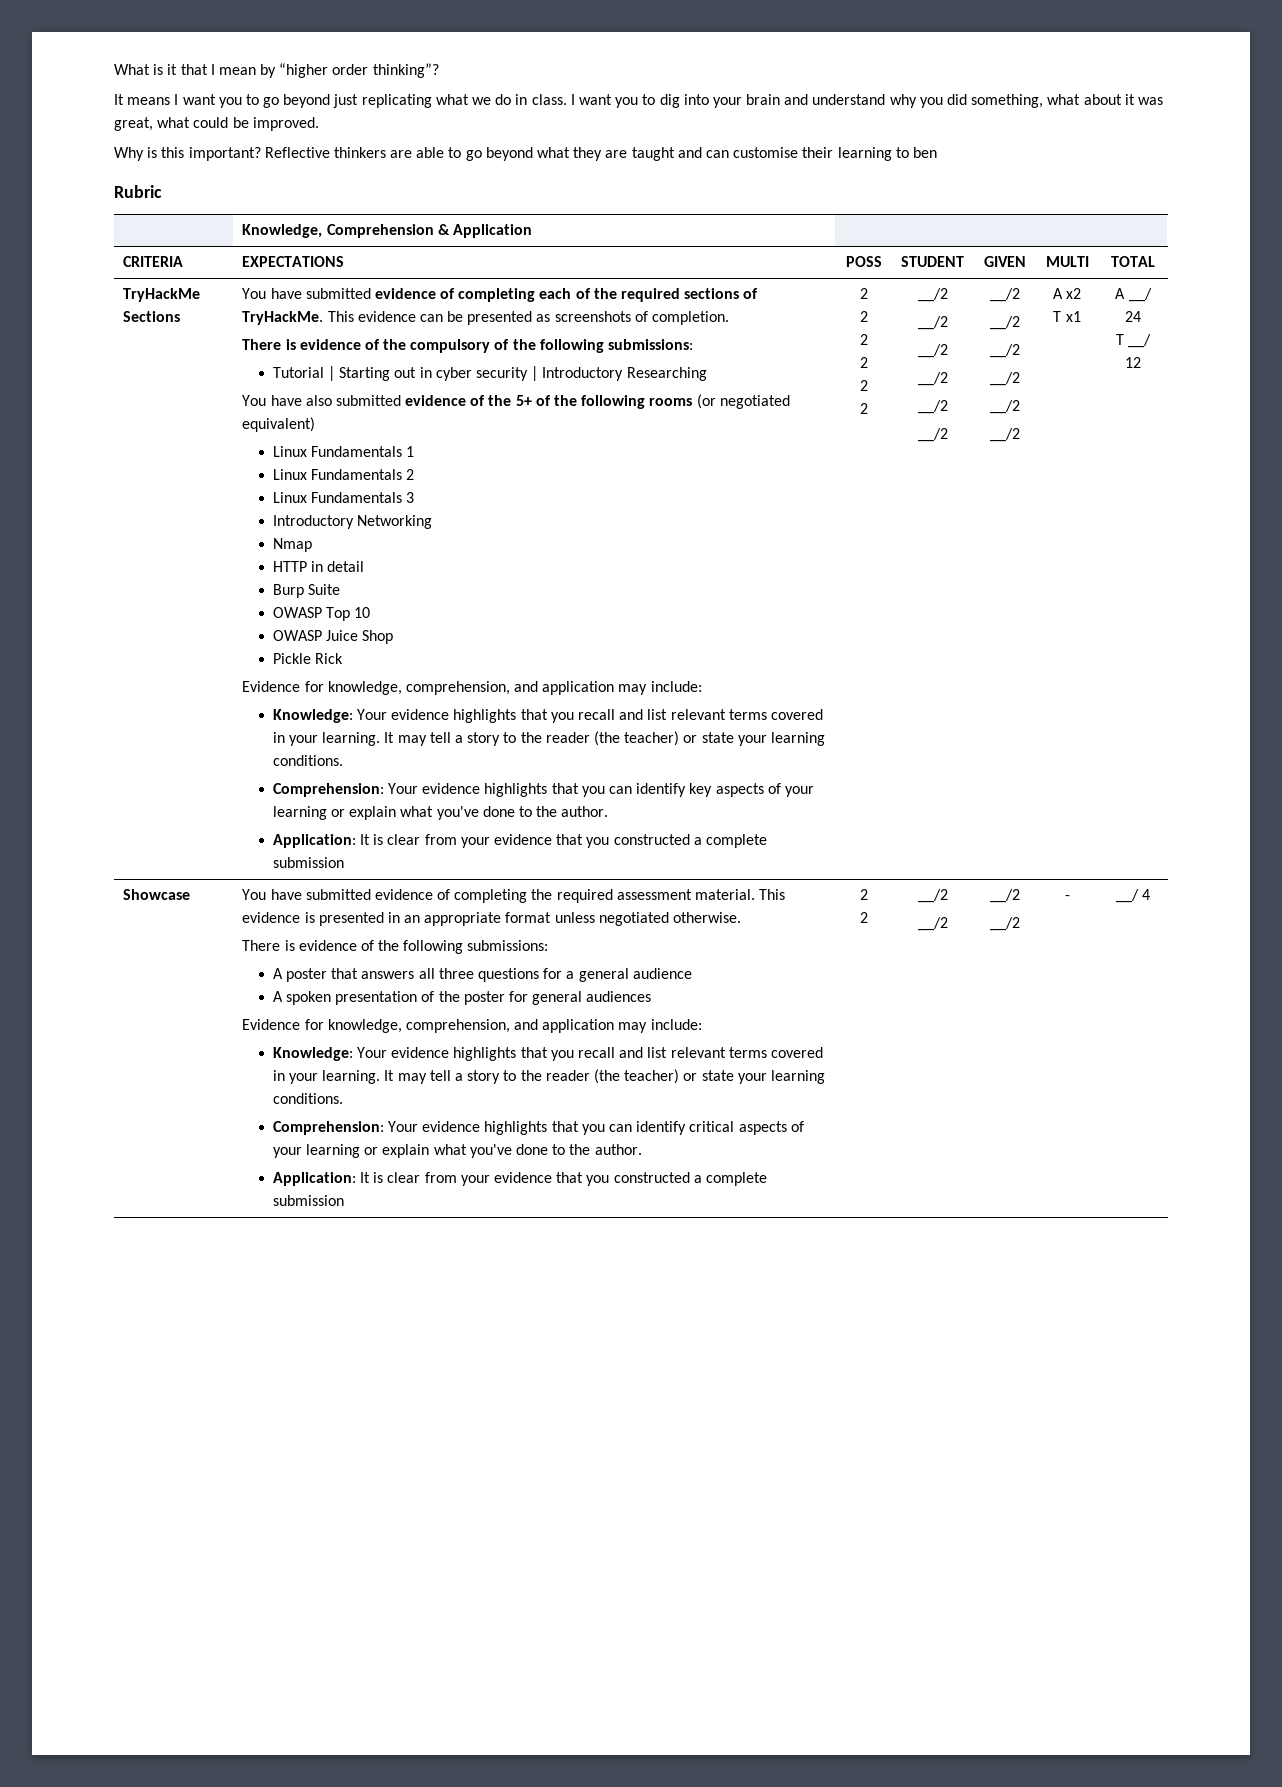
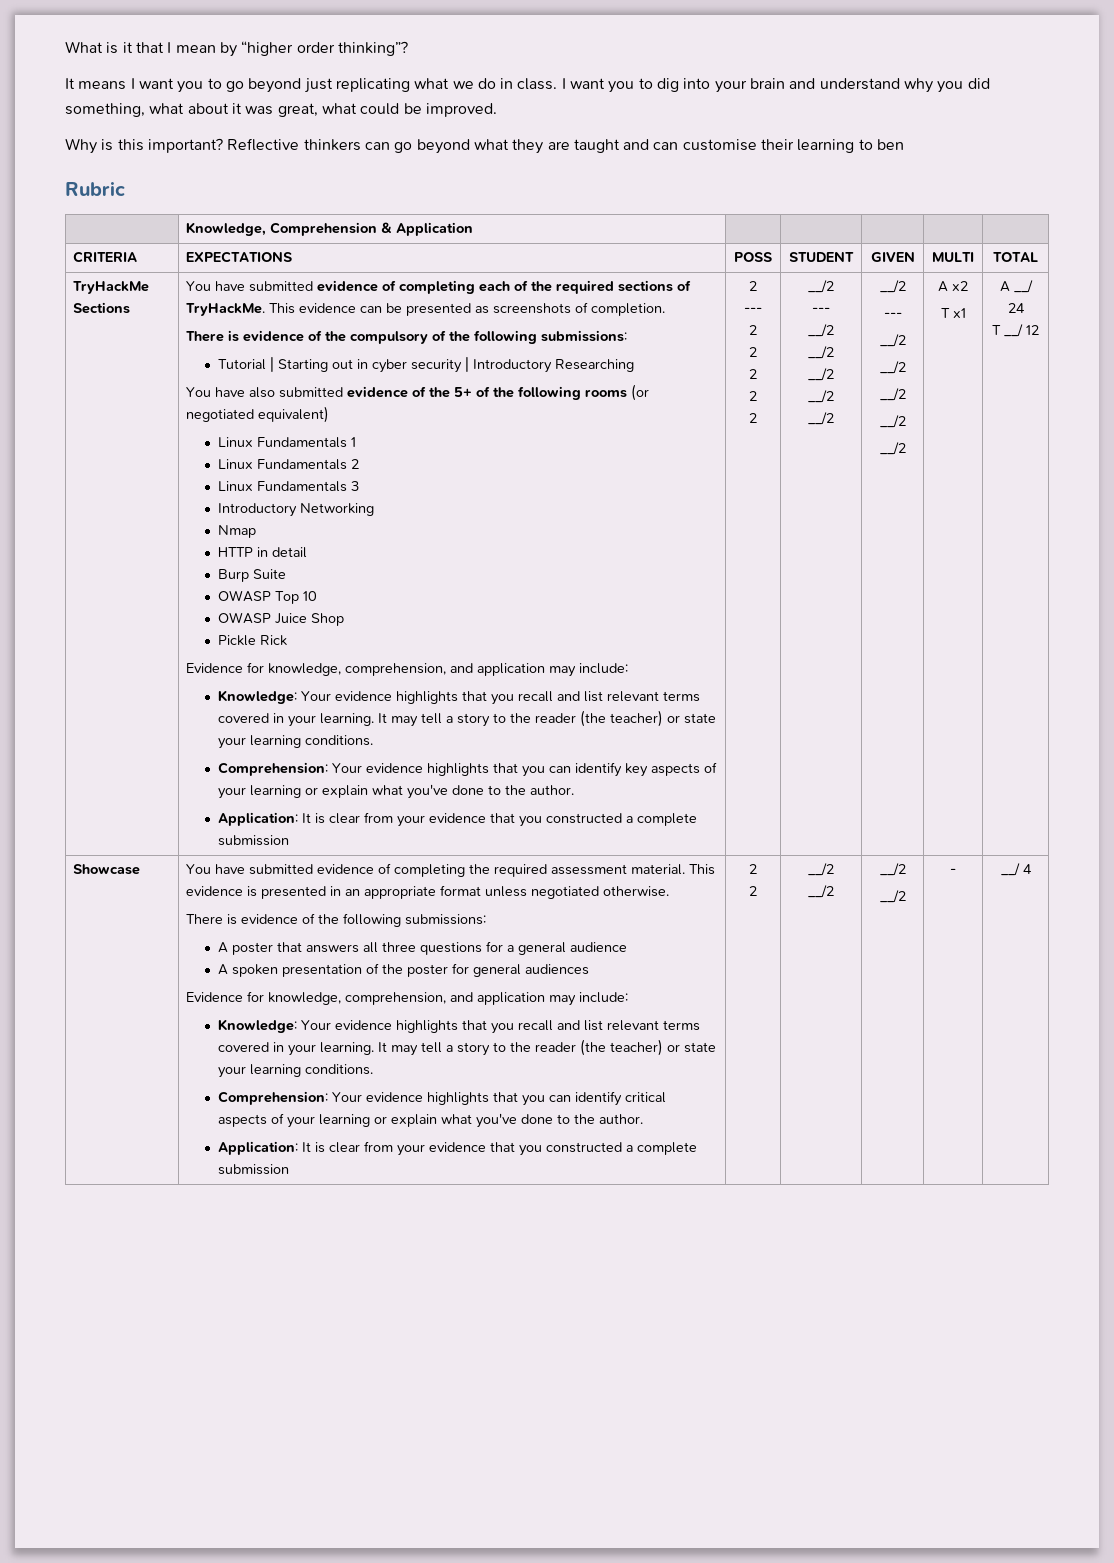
[390,147,462,158] are able to -> [364,142,390,150] can
(868, 293) none -> [744,307,762,313] // ---
(948, 295) none -> [812,307,830,313] // ---
(1020, 295) none -> [883,312,902,318] // ---

